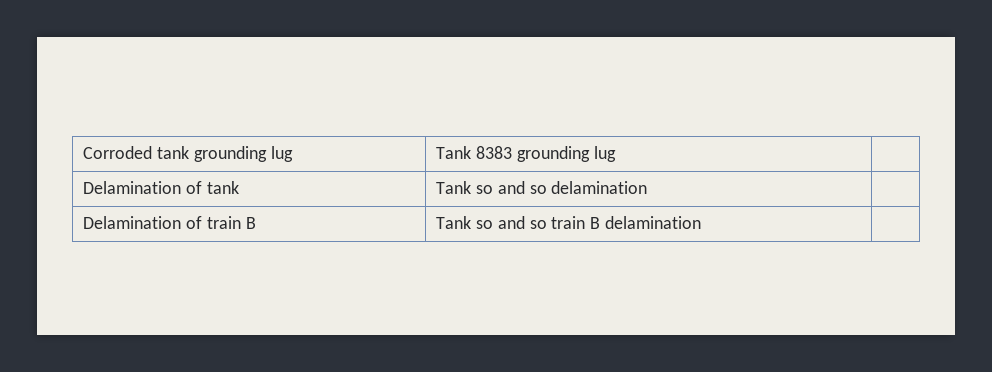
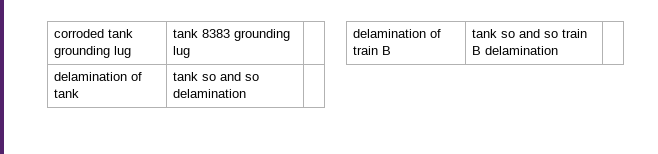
[82,146,152,159] Corroded -> [54,29,105,38] corroded
[435,146,471,159] Tank -> [173,29,199,38] tank
[82,181,181,194] Delamination -> [54,72,128,81] delamination
[435,181,471,194] Tank -> [173,72,199,81] tank
[82,216,181,229] Delamination -> [353,29,427,38] delamination
[435,216,471,229] Tank -> [472,29,498,38] tank

